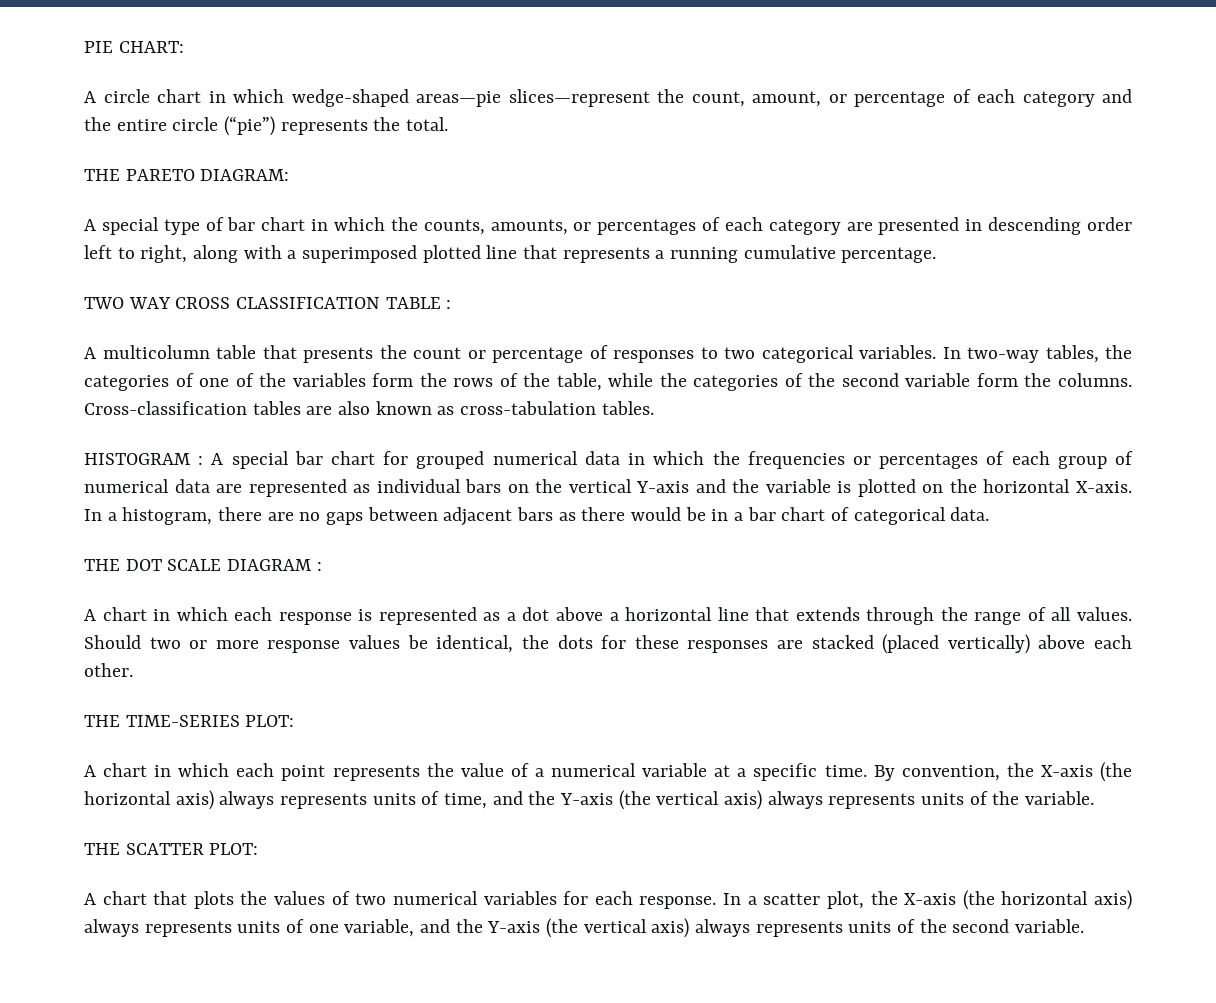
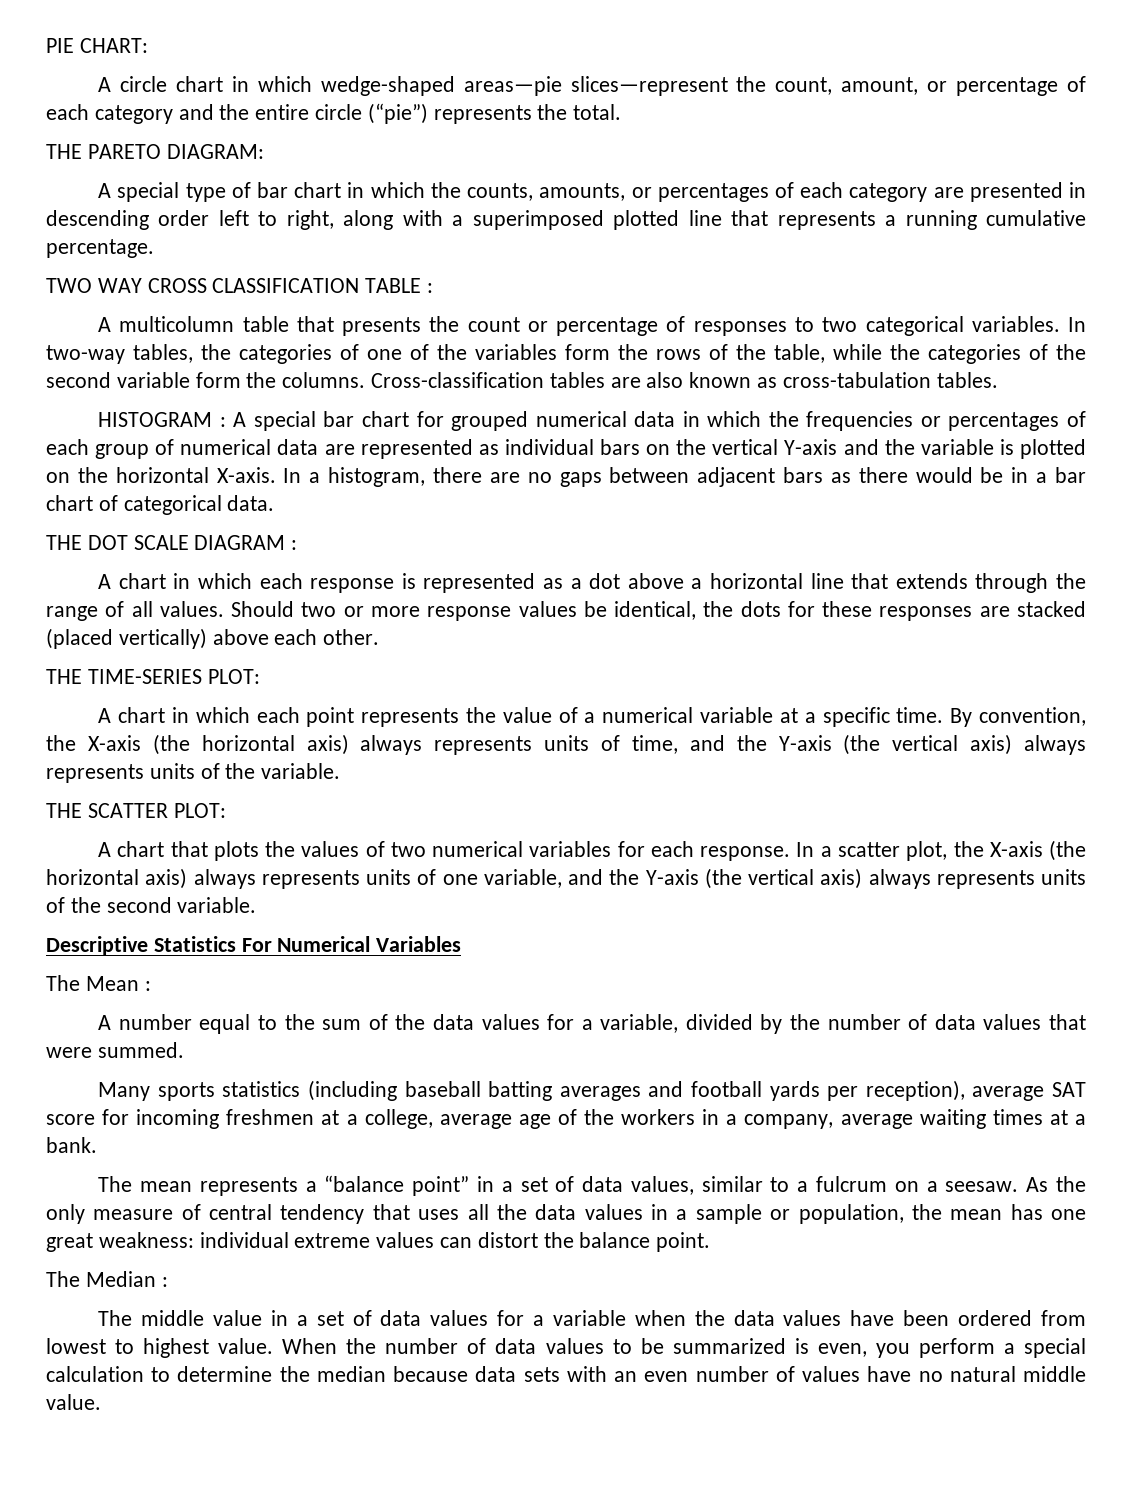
(1085, 926) none -> [46,936,462,955] [46,975,151,991] [98,1014,1086,1034] [46,1042,184,1058] [98,1080,1086,1101] [46,1109,1086,1129] [46,1137,97,1153] [98,1175,1086,1196] [46,1204,1086,1224] [46,1232,711,1252] [46,1271,168,1287] [98,1310,1086,1326] [46,1338,1086,1358] [46,1366,1087,1382] [46,1394,101,1410] // Descriptive Statistics For Numerical Variables // The Mean : // A number equal to the sum of the data values for a variable, divided by the number of data values that were summed. // Many sports statistics (including baseball batting averages and football yards per reception), average SAT score for incoming freshmen at a college, average age of the workers in a company, average waiting times at a bank. // The mean represents a “balance point” in a set of data values, similar to a fulcrum on a seesaw. As the only measure of central tendency that uses all the data values in a sample or population, the mean has one great weakness: individual extreme values can distort the balance point. // The Median : // The middle value in a set of data values for a variable when the data values have been ordered from lowest to highest value. When the number of data values to be summarized is even, you perform a special calculation to determine the median because data sets with an even number of values have no natural middle value.

